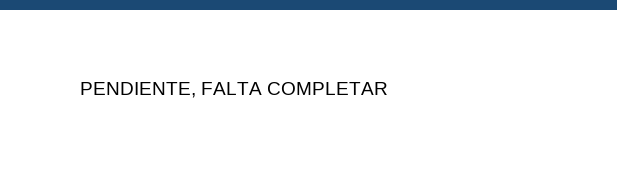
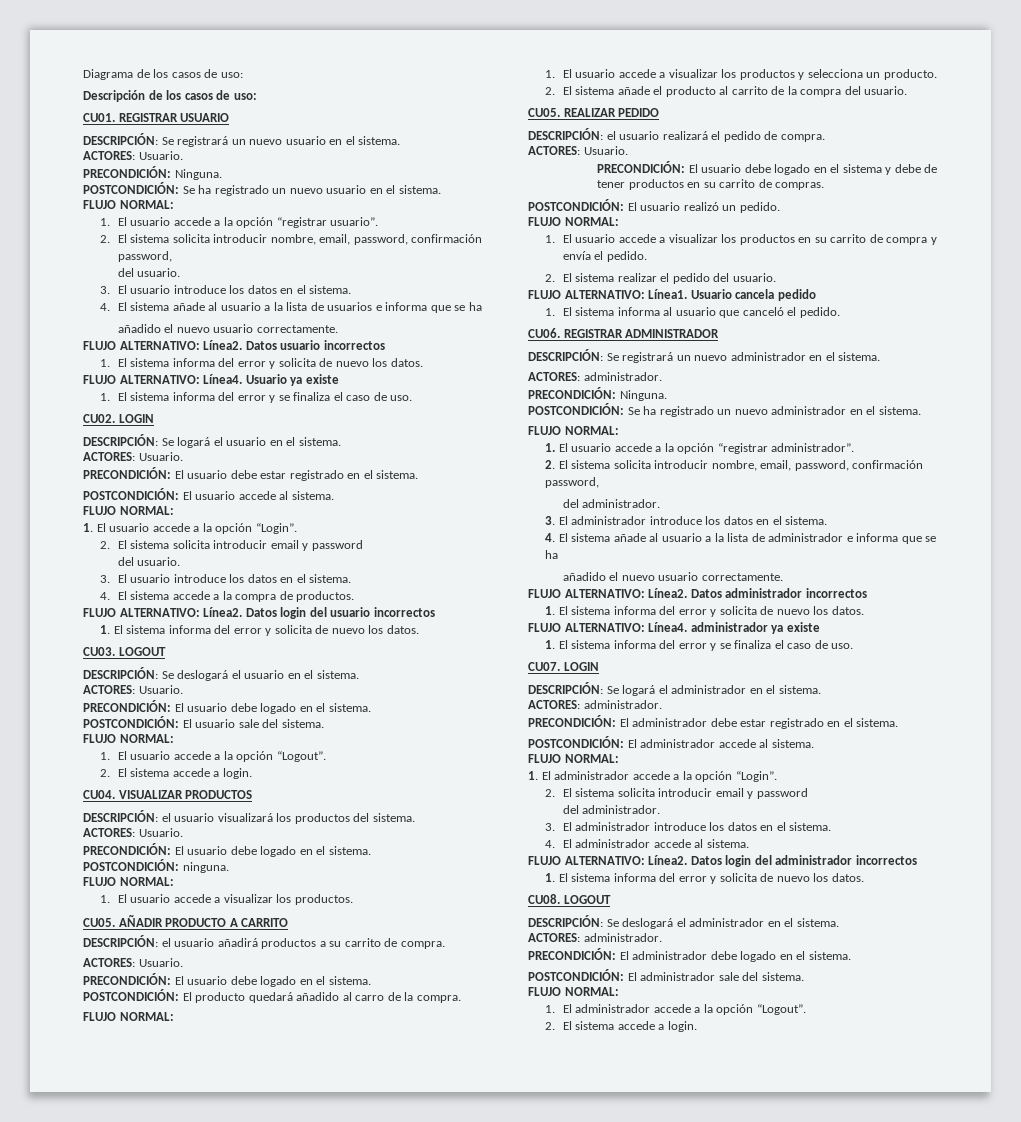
[80,82,389,98] PENDIENTE, FALTA COMPLETAR -> [83,69,243,80] [83,90,257,102] [83,113,230,122] [83,133,401,147] [83,151,183,160] [83,166,222,180] [83,182,441,196] [83,200,174,209] [100,217,379,228] [100,234,483,245] [117,251,172,262] [117,268,181,277] [100,285,352,294] [100,302,482,313] [117,324,338,333] [83,340,385,350] [100,358,423,369] [83,374,339,386] [100,392,413,403] [83,414,154,423] [83,434,341,448] [83,452,183,461] [83,467,419,481] [83,488,334,500] [83,506,174,515] [83,523,297,534] [100,540,363,551] [117,557,181,566] [100,574,352,583] [100,591,355,602] [83,607,435,619] [100,625,419,636] [83,647,166,656] [83,667,359,681] [83,685,183,694] [83,700,371,714] [83,716,324,728] [83,734,174,743] [100,751,326,762] [100,768,252,779] [83,790,253,799] [83,810,415,824] [83,828,183,837] [83,843,371,857] [83,859,229,873] [83,877,174,886] [100,894,353,905] [83,914,289,927] [83,935,445,949] [83,958,183,967] [83,973,371,987] [83,989,461,1003] [83,1012,174,1021] [545,69,937,80] [545,86,908,97] [528,108,660,117] [528,128,825,142] [528,146,628,155] [597,161,938,175] [597,179,825,190] [528,199,780,213] [528,217,619,226] [545,234,937,245] [562,251,647,262] [545,273,776,284] [528,289,816,301] [545,307,840,318] [528,328,720,338] [528,349,881,363] [528,372,662,381] [528,387,667,401] [528,403,921,417] [528,426,619,435] [545,443,855,454] [545,460,924,471] [545,477,600,488] [562,499,661,508] [545,516,828,525] [545,533,937,544] [545,550,559,559] [562,572,783,581] [528,588,867,598] [545,606,864,617] [528,622,820,634] [545,640,854,651] [528,662,599,671] [528,682,821,696] [528,700,662,709] [528,715,899,729] [528,736,814,748] [528,754,619,763] [528,771,777,782] [545,788,808,799] [562,805,661,814] [545,822,832,831] [545,839,749,848] [528,855,917,867] [545,873,864,884] [528,894,611,904] [528,915,839,929] [528,933,662,942] [528,948,851,962] [528,969,804,981] [528,987,619,996] [545,1004,806,1015] [545,1021,697,1032] Diagrama de los casos de uso: // Descripción de los casos de uso: // CU01. REGISTRAR USUARIO // DESCRIPCIÓN: Se registrará un nuevo usuario en el sistema. // ACTORES: Usuario. // PRECONDICIÓN: Ninguna. // POSTCONDICIÓN: Se ha registrado un nuevo usuario en el sistema. // FLUJO NORMAL: // 1. El usuario accede a la opción “registrar usuario”. // 2. El sistema solicita introducir nombre, email, password, confirmación password, // del usuario. // 3. El usuario introduce los datos en el sistema. // 4. El sistema añade al usuario a la lista de usuarios e informa que se ha // añadido el nuevo usuario correctamente. // FLUJO ALTERNATIVO: Línea2. Datos usuario incorrectos // 1. El sistema informa del error y solicita de nuevo los datos. // FLUJO ALTERNATIVO: Línea4. Usuario ya existe // 1. El sistema informa del error y se finaliza el caso de uso. // CU02. LOGIN // DESCRIPCIÓN: Se logará el usuario en el sistema. // ACTORES: Usuario. // PRECONDICIÓN: El usuario debe estar registrado en el sistema. // POSTCONDICIÓN: El usuario accede al sistema. // FLUJO NORMAL: // 1. El usuario accede a la opción “Login”. // 2. El sistema solicita introducir email y password // del usuario. // 3. El usuario introduce los datos en el sistema. // 4. El sistema accede a la compra de productos. // FLUJO ALTERNATIVO: Línea2. Datos login del usuario incorrectos // 1. El sistema informa del error y solicita de nuevo los datos. // CU03. LOGOUT // DESCRIPCIÓN: Se deslogará el usuario en el sistema. // ACTORES: Usuario. // PRECONDICIÓN: El usuario debe logado en el sistema. // POSTCONDICIÓN: El usuario sale del sistema. // FLUJO NORMAL: // 1. El usuario accede a la opción “Logout”. // 2. El sistema accede a login. // CU04. VISUALIZAR PRODUCTOS // DESCRIPCIÓN: el usuario visualizará los productos del sistema. // ACTORES: Usuario. // PRECONDICIÓN: El usuario debe logado en el sistema. // POSTCONDICIÓN: ninguna. // FLUJO NORMAL: // 1. El usuario accede a visualizar los productos. // CU05. AÑADIR PRODUCTO A CARRITO // DESCRIPCIÓN: el usuario añadirá productos a su carrito de compra. // ACTORES: Usuario. // PRECONDICIÓN: El usuario debe logado en el sistema. // POSTCONDICIÓN: El producto quedará añadido al carro de la compra. // FLUJO NORMAL: // 1. El usuario accede a visualizar los productos y selecciona un producto. // 2. El sistema añade el producto al carrito de la compra del usuario. // CU05. REALIZAR PEDIDO // DESCRIPCIÓN: el usuario realizará el pedido de compra. // ACTORES: Usuario. // PRECONDICIÓN: El usuario debe logado en el sistema y debe de tener productos en su carrito de compras. // POSTCONDICIÓN: El usuario realizó un pedido. // FLUJO NORMAL: // 1. El usuario accede a visualizar los productos en su carrito de compra y envía el pedido. // 2. El sistema realizar el pedido del usuario. // FLUJO ALTERNATIVO: Línea1. Usuario cancela pedido // 1. El sistema informa al usuario que canceló el pedido. // CU06. REGISTRAR ADMINISTRADOR // DESCRIPCIÓN: Se registrará un nuevo administrador en el sistema. // ACTORES: administrador. // PRECONDICIÓN: Ninguna. // POSTCONDICIÓN: Se ha registrado un nuevo administrador en el sistema. // FLUJO NORMAL: // 1. El usuario accede a la opción “registrar administrador”. // 2. El sistema solicita introducir nombre, email, password, confirmación password, // del administrador. // 3. El administrador introduce los datos en el sistema. // 4. El sistema añade al usuario a la lista de administrador e informa que se ha // añadido el nuevo usuario correctamente. // FLUJO ALTERNATIVO: Línea2. Datos administrador incorrectos // 1. El sistema informa del error y solicita de nuevo los datos. // FLUJO ALTERNATIVO: Línea4. administrador ya existe // 1. El sistema informa del error y se finaliza el caso de uso. // CU07. LOGIN // DESCRIPCIÓN: Se logará el administrador en el sistema. // ACTORES: administrador. // PRECONDICIÓN: El administrador debe estar registrado en el sistema. // POSTCONDICIÓN: El administrador accede al sistema. // FLUJO NORMAL: // 1. El administrador accede a la opción “Login”. // 2. El sistema solicita introducir email y password // del administrador. // 3. El administrador introduce los datos en el sistema. // 4. El administrador accede al sistema. // FLUJO ALTERNATIVO: Línea2. Datos login del administrador incorrectos // 1. El sistema informa del error y solicita de nuevo los datos. // CU08. LOGOUT // DESCRIPCIÓN: Se deslogará el administrador en el sistema. // ACTORES: administrador. // PRECONDICIÓN: El administrador debe logado en el sistema. // POSTCONDICIÓN: El administrador sale del sistema. // FLUJO NORMAL: // 1. El administrador accede a la opción “Logout”. // 2. El sistema accede a login.

